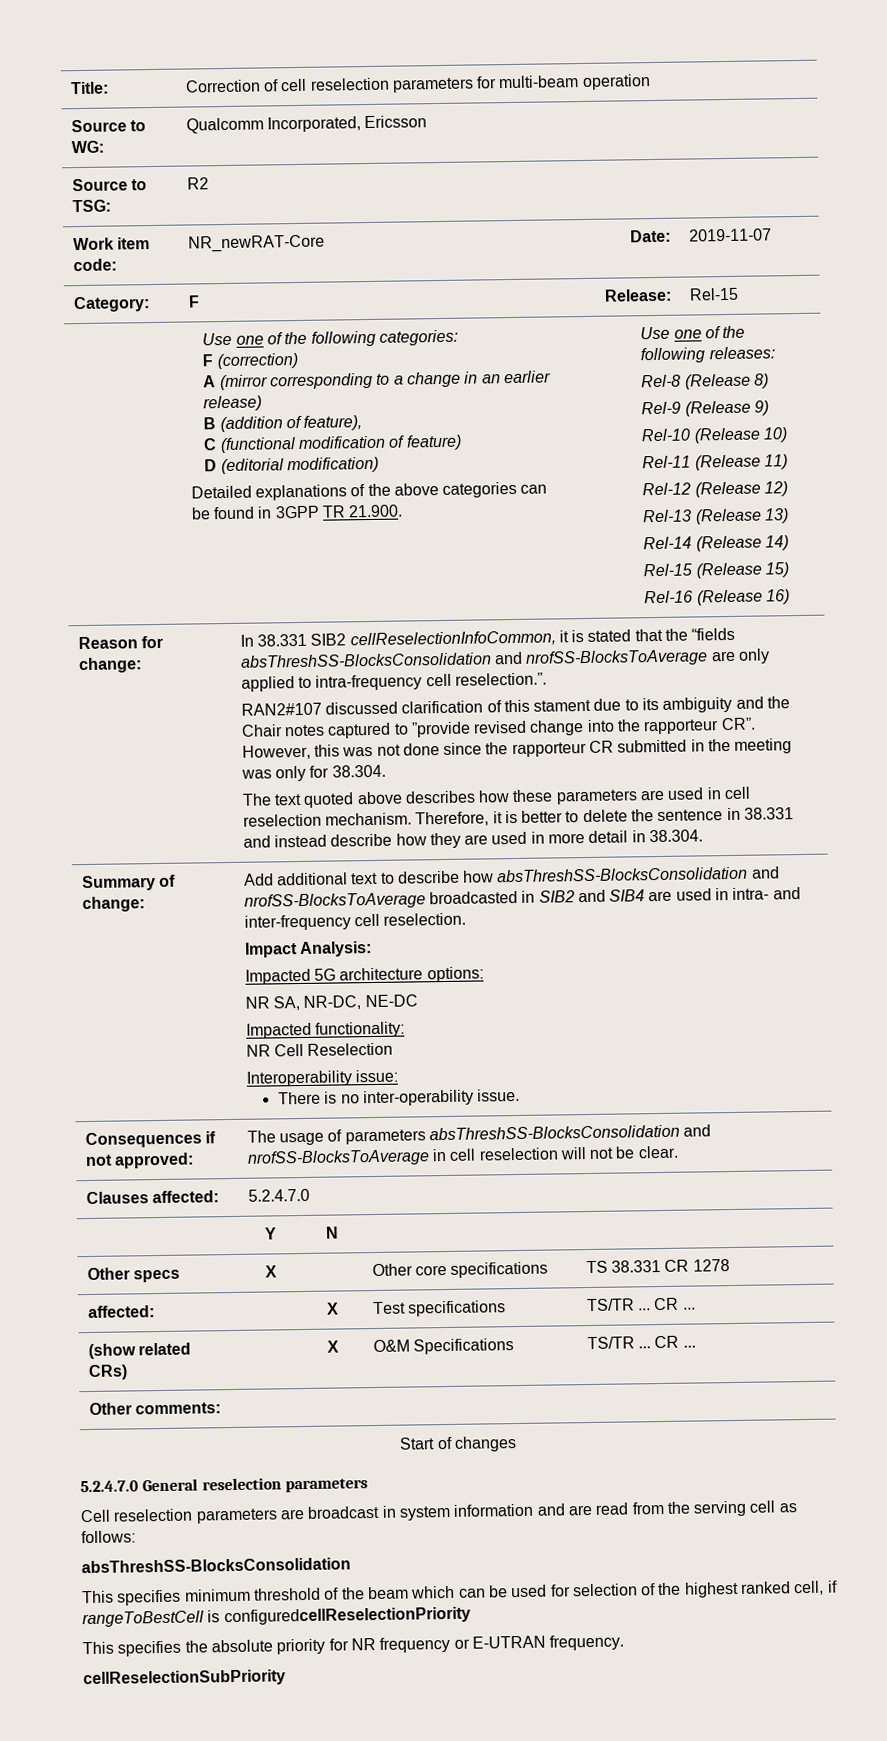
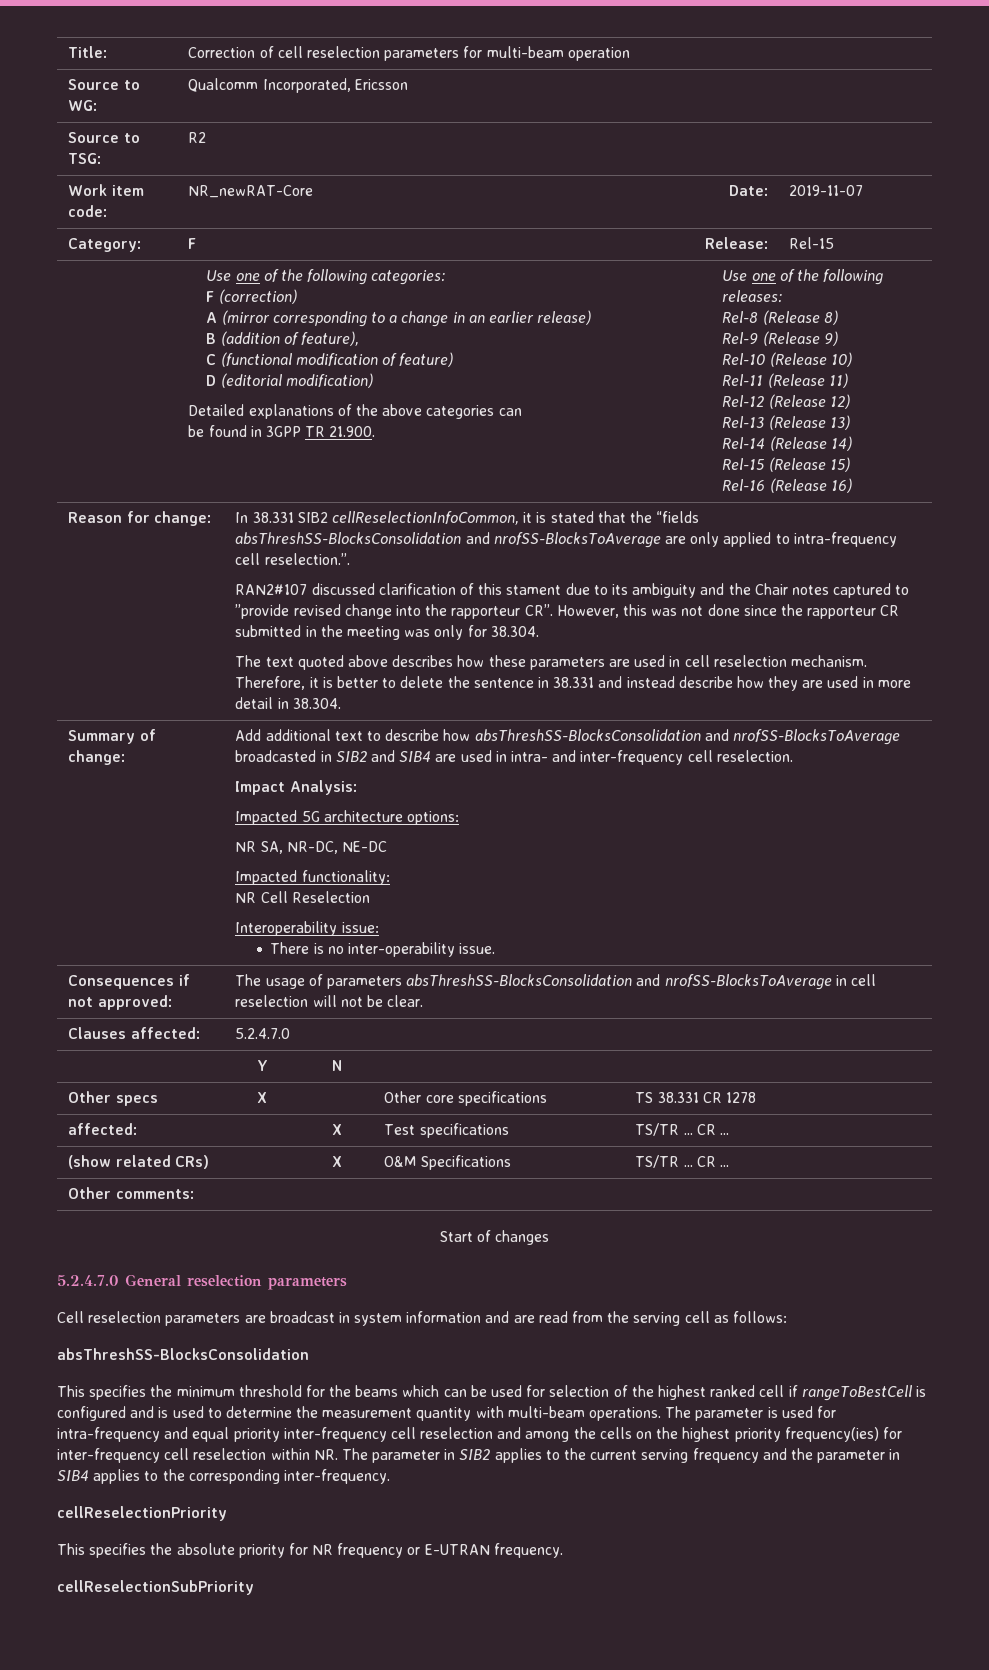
(182, 1597) none -> [150,1385,173,1397] the
[324,1586,409,1600] of the beam -> [305,1385,399,1397] for the beams
[793,1580,825,1596] cell, -> [759,1385,785,1397] cell
[223,1606,471,1626] configuredcellReselectionPriority -> [57,1406,836,1421] [57,1427,902,1442] [57,1448,901,1463] [57,1469,390,1484] [57,1506,227,1521] configured and is used to determine the measurement quantity with multi-beam operations. The parameter is used for intra-frequency and equal priority inter-frequency cell reselection and among the cells on the highest priority frequency(ies) for inter-frequency cell reselection within NR. The parameter in SIB2 applies to the current serving frequency and the parameter in SIB4 applies to the corresponding inter-frequency. // cellReselectionPriority

